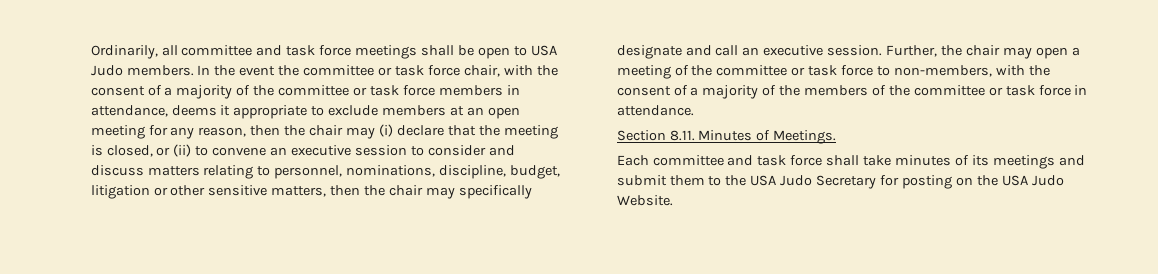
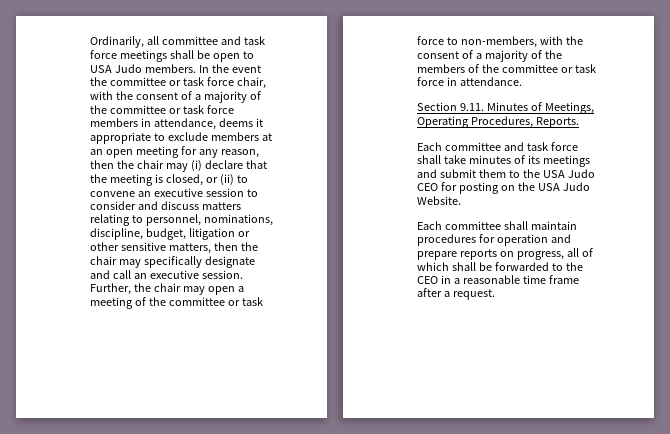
[669,130,695,141] 8.11. -> [459,103,484,111] 9.11.
[773,130,837,144] Meetings. -> [544,102,594,114] [416,116,579,128] Meetings, Operating Procedures, Reports.
[816,175,877,189] Secretary -> [416,183,438,191] CEO
(673, 200) none -> [416,221,577,230] [416,234,571,246] [416,248,593,260] [416,262,583,271] [416,275,579,284] [416,288,495,300] // Each committee shall maintain procedures for operation and prepare reports on progress, all of which shall be forwarded to the CEO in a reasonable time frame after a request.

